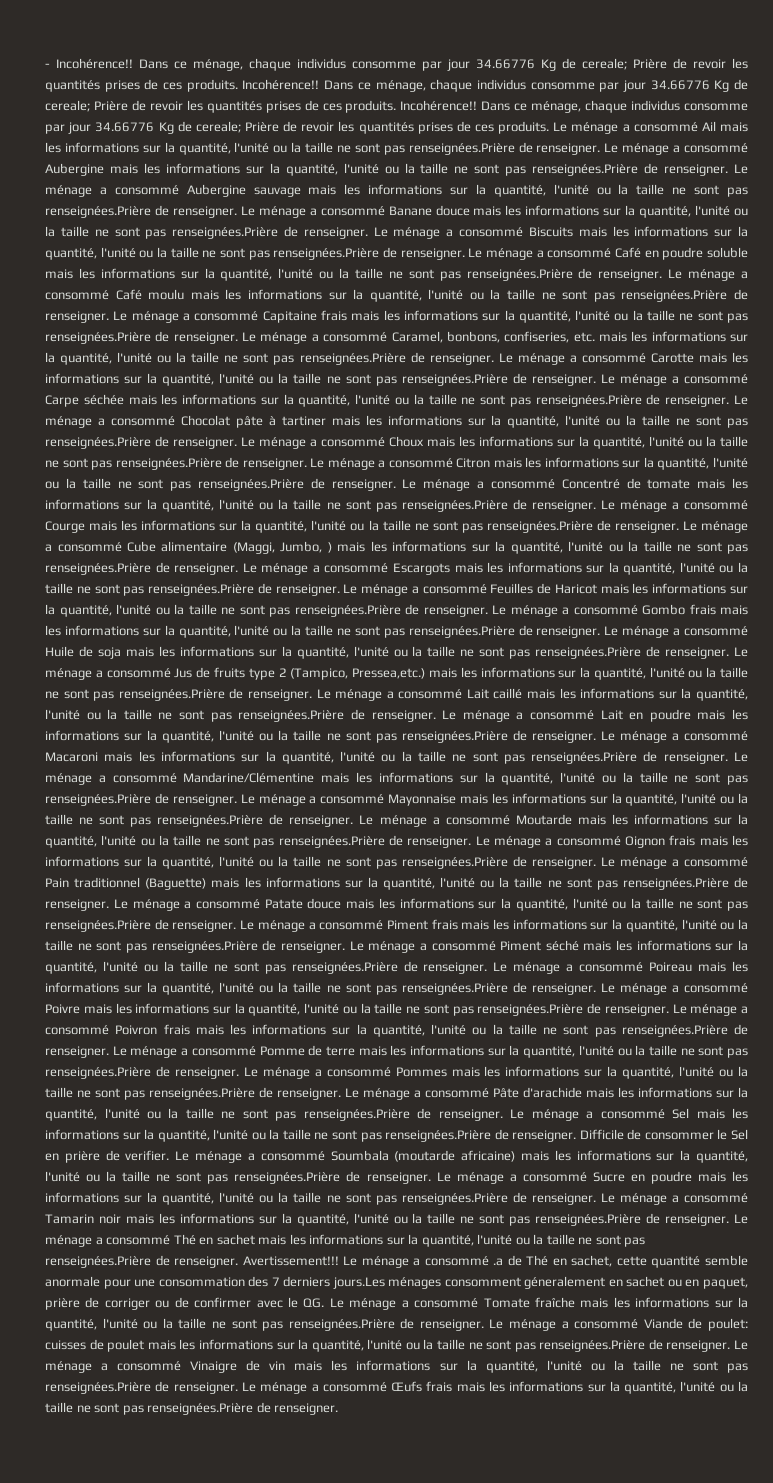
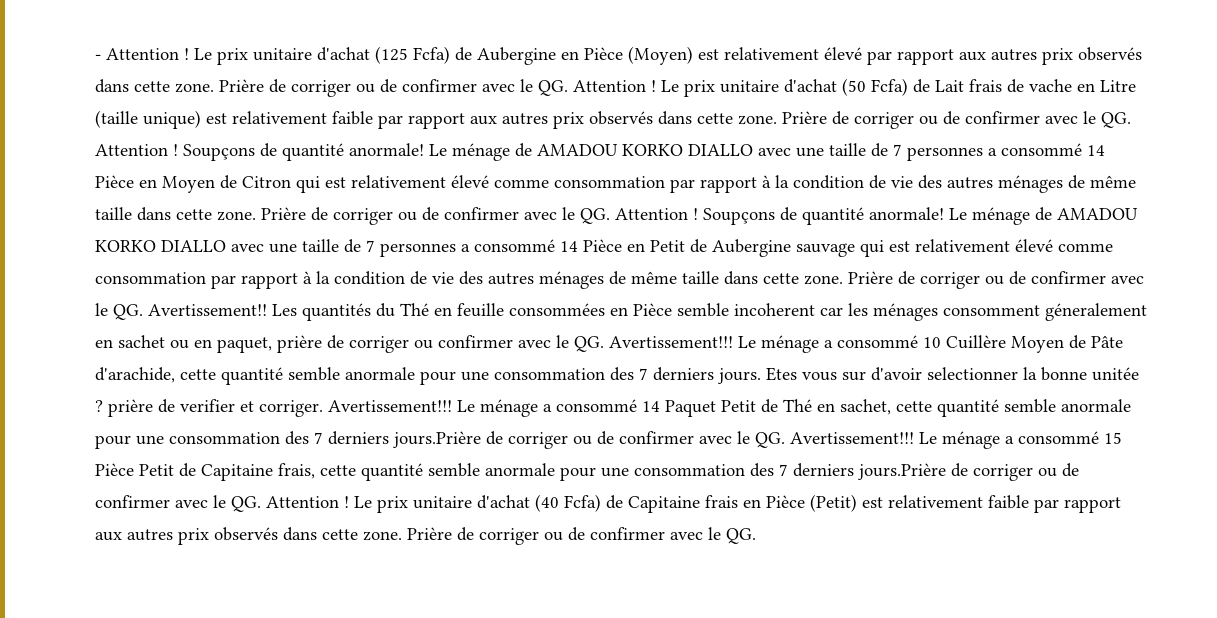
[56,58,749,71] [45,79,748,92] [45,100,748,113] [45,121,748,134] [45,142,749,155] [45,163,748,176] [45,184,749,197] [45,205,748,218] [45,226,748,239] [45,247,748,260] [45,268,749,281] [45,289,748,302] [45,310,748,323] [45,331,749,344] [45,352,748,365] [45,373,748,386] [45,394,748,407] [45,415,748,428] [45,436,749,449] [45,457,749,470] [45,478,748,491] [45,499,748,512] [45,520,748,533] [45,541,749,554] [45,562,748,575] [45,583,749,596] [45,604,748,617] [45,625,749,638] [45,646,748,659] [45,667,748,680] [45,688,748,701] [45,709,748,722] [45,730,748,743] [45,751,748,764] [45,772,748,785] [45,793,748,806] [45,814,748,827] [45,835,749,848] [45,856,748,869] [45,877,749,890] [45,898,748,911] [45,919,748,932] [45,940,749,953] [45,961,748,974] [45,982,748,995] [45,1003,748,1016] [45,1024,749,1037] [45,1045,749,1058] [45,1066,748,1079] [45,1087,748,1100] [45,1108,748,1121] [45,1129,748,1142] [45,1150,748,1163] [45,1171,748,1184] [45,1192,748,1205] [45,1213,748,1226] [45,1234,646,1247] [45,1255,504,1268] Incohérence!! Dans ce ménage, chaque individus consomme par jour 34.66776 Kg de cereale; Prière de revoir les quantités prises de ces produits. Incohérence!! Dans ce ménage, chaque individus consomme par jour 34.66776 Kg de cereale; Prière de revoir les quantités prises de ces produits. Incohérence!! Dans ce ménage, chaque individus consomme par jour 34.66776 Kg de cereale; Prière de revoir les quantités prises de ces produits. Le ménage a consommé Ail mais les informations sur la quantité, l'unité ou la taille ne sont pas renseignées.Prière de renseigner. Le ménage a consommé Aubergine mais les informations sur la quantité, l'unité ou la taille ne sont pas renseignées.Prière de renseigner. Le ménage a consommé Aubergine sauvage mais les informations sur la quantité, l'unité ou la taille ne sont pas renseignées.Prière de renseigner. Le ménage a consommé Banane douce mais les informations sur la quantité, l'unité ou la taille ne sont pas renseignées.Prière de renseigner. Le ménage a consommé Biscuits mais les informations sur la quantité, l'unité ou la taille ne sont pas renseignées.Prière de renseigner. Le ménage a consommé Café en poudre soluble mais les informations sur la quantité, l'unité ou la taille ne sont pas renseignées.Prière de renseigner. Le ménage a consommé Café moulu mais les informations sur la quantité, l'unité ou la taille ne sont pas renseignées.Prière de renseigner. Le ménage a consommé Capitaine frais mais les informations sur la quantité, l'unité ou la taille ne sont pas renseignées.Prière de renseigner. Le ménage a consommé Caramel, bonbons, confiseries, etc. mais les informations sur la quantité, l'unité ou la taille ne sont pas renseignées.Prière de renseigner. Le ménage a consommé Carotte mais les informations sur la quantité, l'unité ou la taille ne sont pas renseignées.Prière de renseigner. Le ménage a consommé Carpe séchée mais les informations sur la quantité, l'unité ou la taille ne sont pas renseignées.Prière de renseigner. Le ménage a consommé Chocolat pâte à tartiner mais les informations sur la quantité, l'unité ou la taille ne sont pas renseignées.Prière de renseigner. Le ménage a consommé Choux mais les informations sur la quantité, l'unité ou la taille ne sont pas renseignées.Prière de renseigner. Le ménage a consommé Citron mais les informations sur la quantité, l'unité ou la taille ne sont pas renseignées.Prière de renseigner. Le ménage a consommé Concentré de tomate mais les informations sur la quantité, l'unité ou la taille ne sont pas renseignées.Prière de renseigner. Le ménage a consommé Courge mais les informations sur la quantité, l'unité ou la taille ne sont pas renseignées.Prière de renseigner. Le ménage a consommé Cube alimentaire (Maggi, Jumbo, ) mais les informations sur la quantité, l'unité ou la taille ne sont pas renseignées.Prière de renseigner. Le ménage a consommé Escargots mais les informations sur la quantité, l'unité ou la taille ne sont pas renseignées.Prière de renseigner. Le ménage a consommé Feuilles de Haricot mais les informations sur la quantité, l'unité ou la taille ne sont pas renseignées.Prière de renseigner. Le ménage a consommé Gombo frais mais les informations sur la quantité, l'unité ou la taille ne sont pas renseignées.Prière de renseigner. Le ménage a consommé Huile de soja mais les informations sur la quantité, l'unité ou la taille ne sont pas renseignées.Prière de renseigner. Le ménage a consommé Jus de fruits type 2 (Tampico, Pressea,etc.) mais les informations sur la quantité, l'unité ou la taille ne sont pas renseignées.Prière de renseigner. Le ménage a consommé Lait caillé mais les informations sur la quantité, l'unité ou la taille ne sont pas renseignées.Prière de renseigner. Le ménage a consommé Lait en poudre mais les informations sur la quantité, l'unité ou la taille ne sont pas renseignées.Prière de renseigner. Le ménage a consommé Macaroni mais les informations sur la quantité, l'unité ou la taille ne sont pas renseignées.Prière de renseigner. Le ménage a consommé Mandarine/Clémentine mais les informations sur la quantité, l'unité ou la taille ne sont pas renseignées.Prière de renseigner. Le ménage a consommé Mayonnaise mais les informations sur la quantité, l'unité ou la taille ne sont pas renseignées.Prière de renseigner. Le ménage a consommé Moutarde mais les informations sur la quantité, l'unité ou la taille ne sont pas renseignées.Prière de renseigner. Le ménage a consommé Oignon frais mais les informations sur la quantité, l'unité ou la taille ne sont pas renseignées.Prière de renseigner. Le ménage a consommé Pain traditionnel (Baguette) mais les informations sur la quantité, l'unité ou la taille ne sont pas renseignées.Prière de renseigner. Le ménage a consommé Patate douce mais les informations sur la quantité, l'unité ou la taille ne sont pas renseignées.Prière de renseigner. Le ménage a consommé Piment frais mais les informations sur la quantité, l'unité ou la taille ne sont pas renseignées.Prière de renseigner. Le ménage a consommé Piment séché mais les informations sur la quantité, l'unité ou la taille ne sont pas renseignées.Prière de renseigner. Le ménage a consommé Poireau mais les informations sur la quantité, l'unité ou la taille ne sont pas renseignées.Prière de renseigner. Le ménage a consommé Poivre mais les informations sur la quantité, l'unité ou la taille ne sont pas renseignées.Prière de renseigner. Le ménage a consommé Poivron frais mais les informations sur la quantité, l'unité ou la taille ne sont pas renseignées.Prière de renseigner. Le ménage a consommé Pomme de terre mais les informations sur la quantité, l'unité ou la taille ne sont pas renseignées.Prière de renseigner. Le ménage a consommé Pommes mais les informations sur la quantité, l'unité ou la taille ne sont pas renseignées.Prière de renseigner. Le ménage a consommé Pâte d'arachide mais les informations sur la quantité, l'unité ou la taille ne sont pas renseignées.Prière de renseigner. Le ménage a consommé Sel mais les informations sur la quantité, l'unité ou la taille ne sont pas renseignées.Prière de renseigner. Difficile de consommer le Sel en prière de verifier. Le ménage a consommé Soumbala (moutarde africaine) mais les informations sur la quantité, l'unité ou la taille ne sont pas renseignées.Prière de renseigner. Le ménage a consommé Sucre en poudre mais les informations sur la quantité, l'unité ou la taille ne sont pas renseignées.Prière de renseigner. Le ménage a consommé Tamarin noir mais les informations sur la quantité, l'unité ou la taille ne sont pas renseignées.Prière de renseigner. Le ménage a consommé Thé en sachet mais les informations sur la quantité, l'unité ou la taille ne sont pas renseignées.Prière de renseigner. Avertissement!!! Le ménage a consommé .a -> [106,46,1143,65] [95,78,1137,97] [95,110,1132,129] [95,143,1106,161] [95,175,1137,193] [95,207,1139,225] [95,239,1114,257] [95,271,1145,289] [95,303,1148,321] [95,335,1124,353] [95,367,1140,385] [95,399,757,417] Attention ! Le prix unitaire d'achat (125 Fcfa) de Aubergine en Pièce (Moyen) est relativement élevé par rapport aux autres prix observés dans cette zone. Prière de corriger ou de confirmer avec le QG. Attention ! Le prix unitaire d'achat (50 Fcfa) de Lait frais de vache en Litre (taille unique) est relativement faible par rapport aux autres prix observés dans cette zone. Prière de corriger ou de confirmer avec le QG. Attention ! Soupçons de quantité anormale! Le ménage de AMADOU KORKO DIALLO avec une taille de 7 personnes a consommé 14 Pièce en Moyen de Citron qui est relativement élevé comme consommation par rapport à la condition de vie des autres ménages de même taille dans cette zone. Prière de corriger ou de confirmer avec le QG. Attention ! Soupçons de quantité anormale! Le ménage de AMADOU KORKO DIALLO avec une taille de 7 personnes a consommé 14 Pièce en Petit de Aubergine sauvage qui est relativement élevé comme consommation par rapport à la condition de vie des autres ménages de même taille dans cette zone. Prière de corriger ou de confirmer avec le QG. Avertissement!! Les quantités du Thé en feuille consommées en Pièce semble incoherent car les ménages consomment géneralement en sachet ou en paquet, prière de corriger ou confirmer avec le QG. Avertissement!!! Le ménage a consommé 10 Cuillère Moyen de Pâte d'arachide, cette quantité semble anormale pour une consommation des 7 derniers jours. Etes vous sur d'avoir selectionner la bonne unitée ? prière de verifier et corriger. Avertissement!!! Le ménage a consommé 14 Paquet Petit
[332,1276,749,1289] [45,1297,749,1310] [45,1318,748,1331] [45,1339,748,1352] [45,1360,748,1373] [45,1381,748,1394] [45,1402,339,1415] jours.Les ménages consomment géneralement en sachet ou en paquet, prière de corriger ou de confirmer avec le QG. Le ménage a consommé Tomate fraîche mais les informations sur la quantité, l'unité ou la taille ne sont pas renseignées.Prière de renseigner. Le ménage a consommé Viande de poulet: cuisses de poulet mais les informations sur la quantité, l'unité ou la taille ne sont pas renseignées.Prière de renseigner. Le ménage a consommé Vinaigre de vin mais les informations sur la quantité, l'unité ou la taille ne sont pas renseignées.Prière de renseigner. Le ménage a consommé Œufs frais mais les informations sur la quantité, l'unité ou la taille ne sont pas renseignées.Prière de renseigner. -> [393,431,1123,449] [95,463,1080,481] [95,494,1122,513] [95,527,757,545] jours.Prière de corriger ou de confirmer avec le QG. Avertissement!!! Le ménage a consommé 15 Pièce Petit de Capitaine frais, cette quantité semble anormale pour une consommation des 7 derniers jours.Prière de corriger ou de confirmer avec le QG. Attention ! Le prix unitaire d'achat (40 Fcfa) de Capitaine frais en Pièce (Petit) est relativement faible par rapport aux autres prix observés dans cette zone. Prière de corriger ou de confirmer avec le QG.

